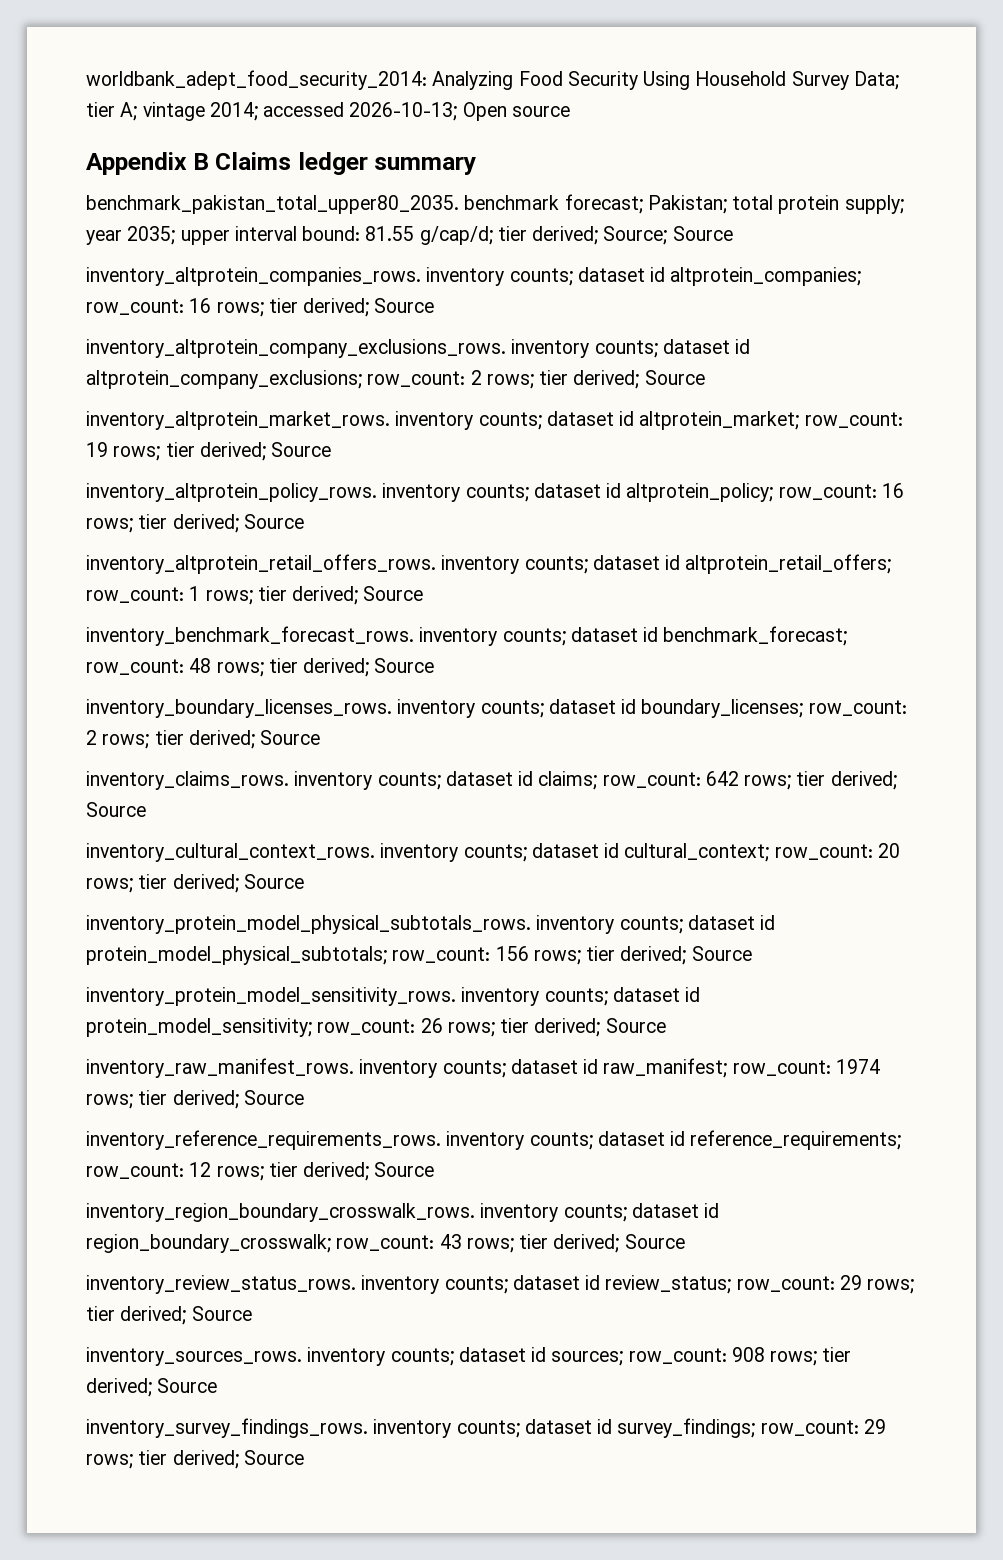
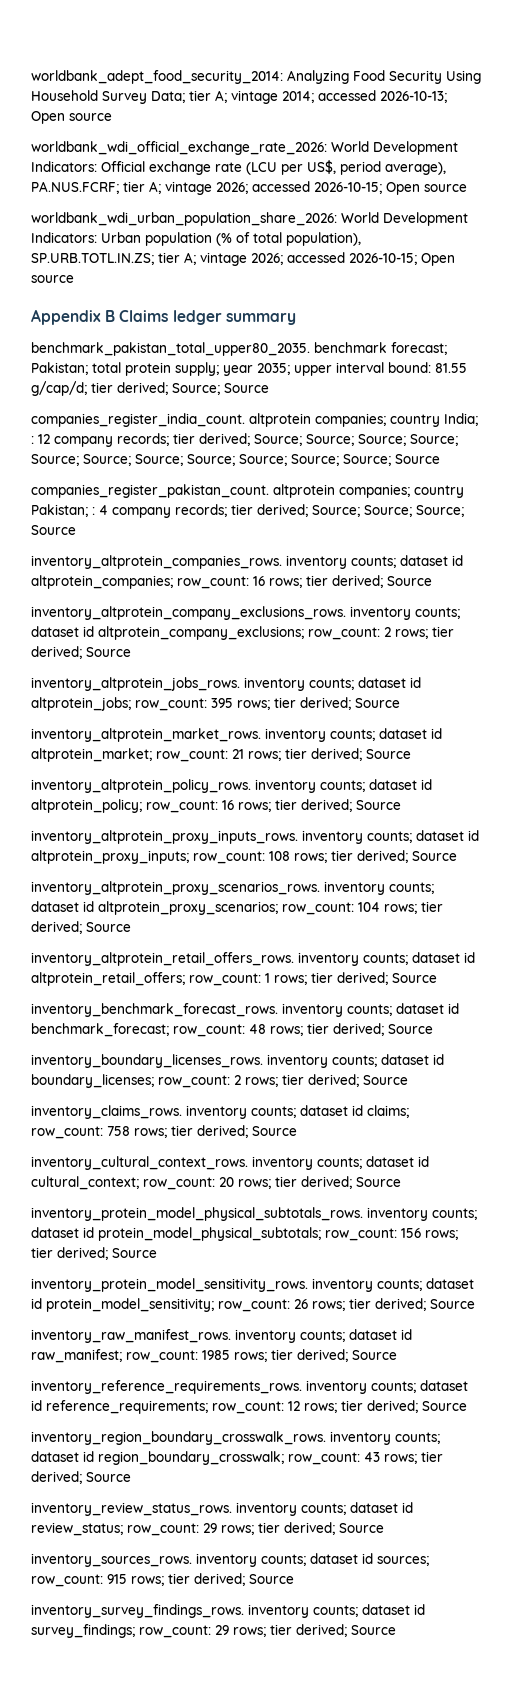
(570, 111) none -> [31,141,458,155] [31,160,446,175] [31,181,467,195] [31,212,468,226] [31,232,361,246] [31,252,455,266] [31,275,74,283] // worldbank_wdi_official_exchange_rate_2026: World Development Indicators: Official exchange rate (LCU per US$, period average), PA.NUS.FCRF; tier A; vintage 2026; accessed 2026-10-15; Open source // worldbank_wdi_urban_population_share_2026: World Development Indicators: Urban population (% of total population), SP.URB.TOTL.IN.ZS; tier A; vintage 2026; accessed 2026-10-15; Open source
(733, 233) none -> [31,413,478,427] [31,433,458,447] [31,454,440,466] [31,484,464,498] [31,504,464,518] [31,525,76,535] // companies_register_india_count. altprotein companies; country India; : 12 company records; tier derived; Source; Source; Source; Source; Source; Source; Source; Source; Source; Source; Source; Source // companies_register_pakistan_count. altprotein companies; country Pakistan; : 4 company records; tier derived; Source; Source; Source; Source
(705, 377) none -> [31,677,421,691] [31,697,400,711] // inventory_altprotein_jobs_rows. inventory counts; dataset id altprotein_jobs; row_count: 395 rows; tier derived; Source
[86,442,108,457] 19 -> [232,749,244,759] 21
(304, 521) none -> [31,830,479,844] [31,850,457,864] [31,881,434,895] [31,901,443,915] [31,921,131,934] // inventory_altprotein_proxy_inputs_rows. inventory counts; dataset id altprotein_proxy_inputs; row_count: 108 rows; tier derived; Source // inventory_altprotein_proxy_scenarios_rows. inventory counts; dataset id altprotein_proxy_scenarios; row_count: 104 rows; tier derived; Source
[705,771,739,786] 642 -> [107,1126,130,1136] 758
[835,1059,880,1074] 1974 -> [202,1350,230,1360] 1985
[731,1347,765,1362] 908 -> [107,1574,127,1584] 915

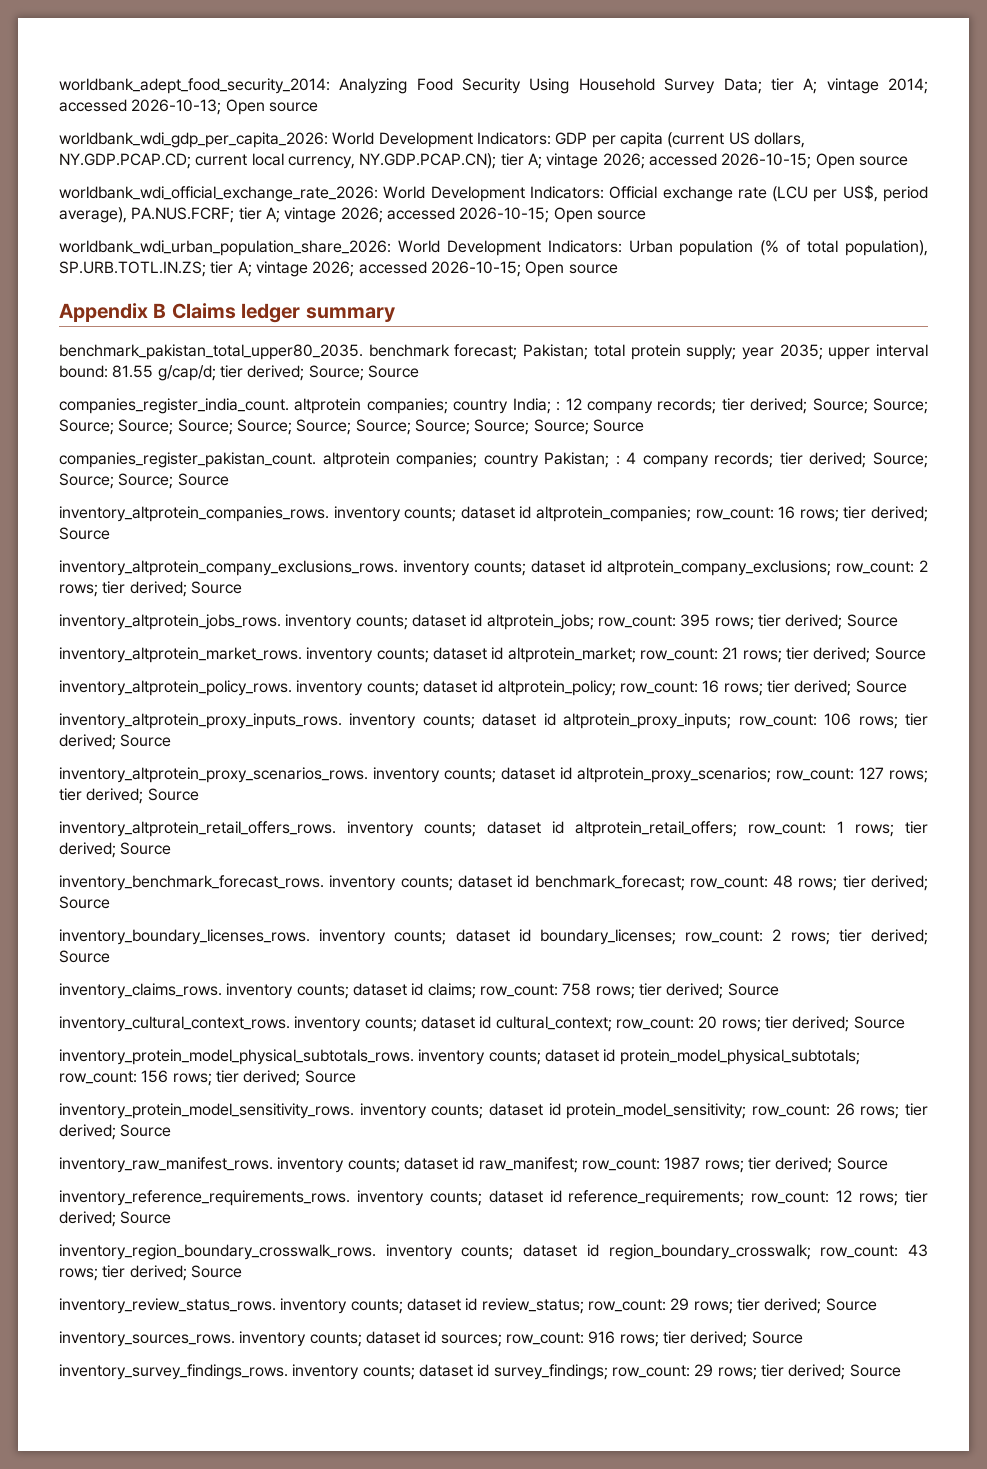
(112, 117) none -> [59,132,805,148] [59,153,908,169] // worldbank_wdi_gdp_per_capita_2026: World Development Indicators: GDP per capita (current US dollars, NY.GDP.PCAP.CD; current local currency, NY.GDP.PCAP.CN); tier A; vintage 2026; accessed 2026-10-15; Open source
[269,851,290,861] 108 -> [824,713,852,726] 106
[358,902,380,912] 104 -> [859,767,884,779] 127
[202,1350,230,1360] 1985 -> [664,1157,701,1170] 1987
[107,1574,127,1584] 915 -> [588,1331,616,1344] 916

